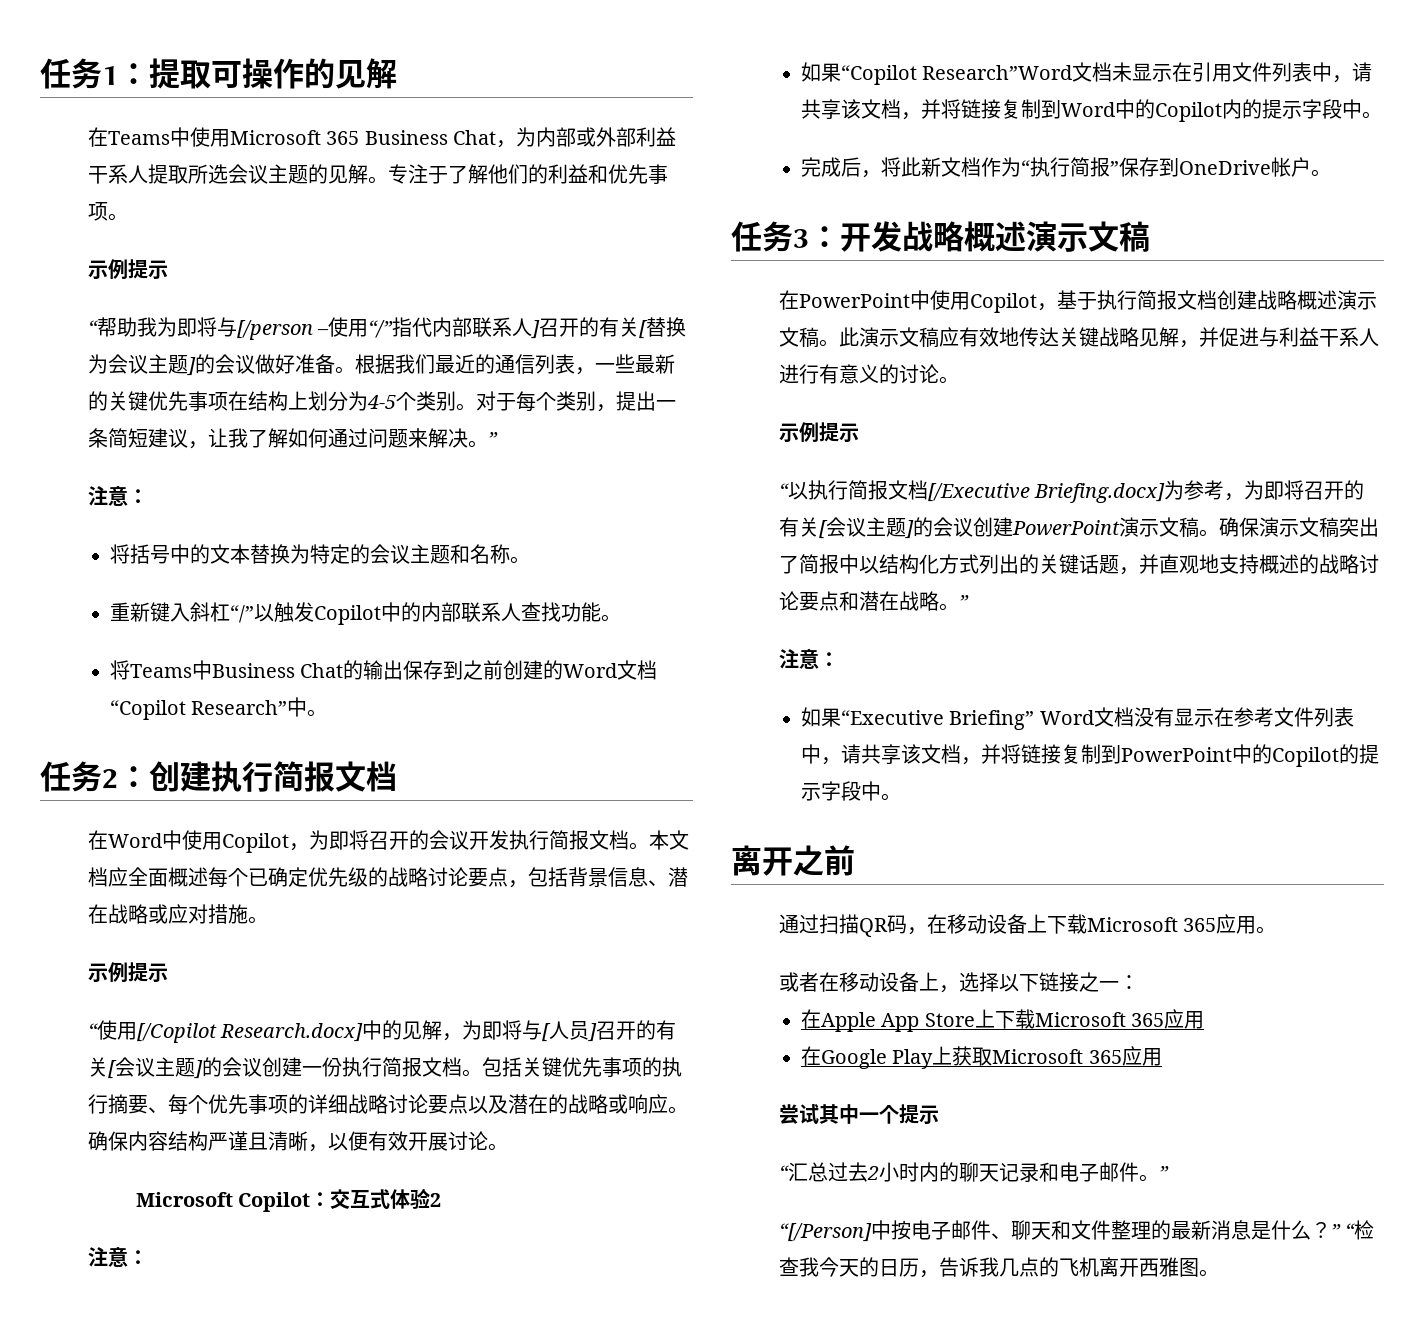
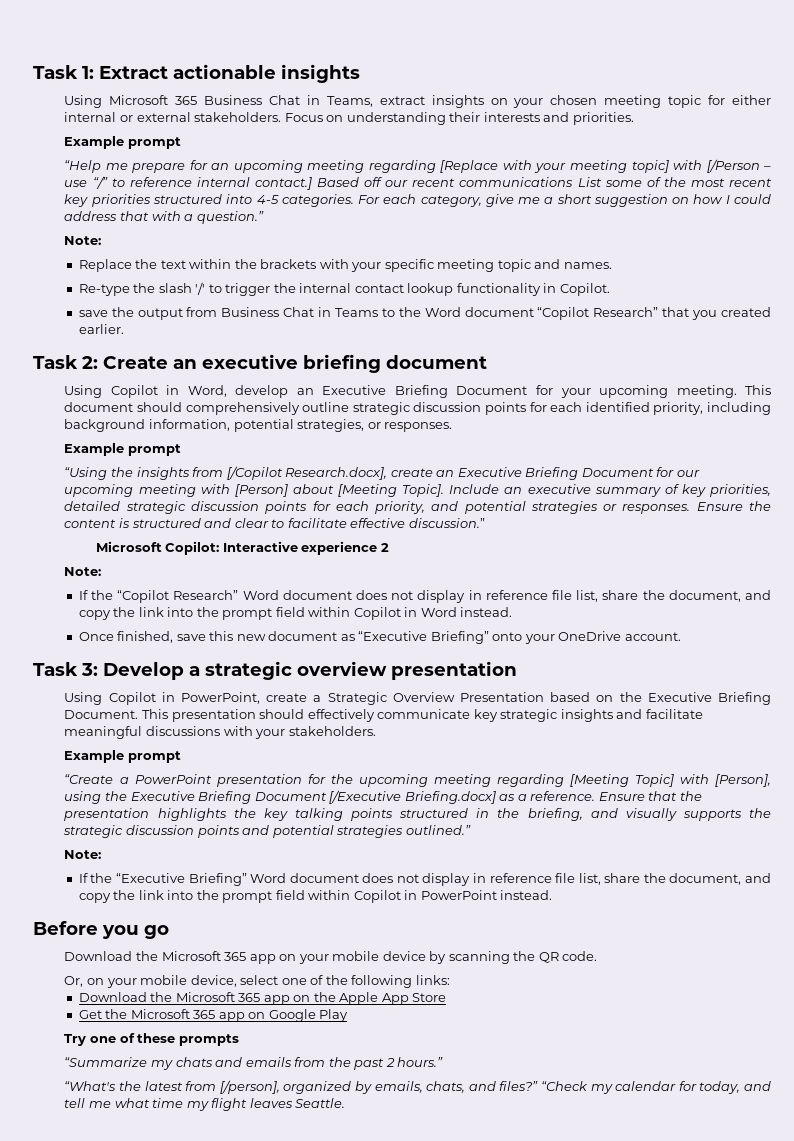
[40,58,397,89] [87,127,677,148] [87,164,668,184] [87,202,128,221] [87,259,168,279] [87,317,687,340] [87,354,675,376] [87,391,676,412] [87,428,498,449] [87,486,148,506] [109,544,530,564] [109,602,621,625] [109,660,658,680] [109,697,328,720] [40,761,397,792] [87,830,689,853] [87,867,688,888] [87,904,268,924] [87,962,168,982] [87,1020,677,1043] [87,1057,682,1079] [87,1094,688,1115] [87,1131,508,1152] [135,1188,442,1212] [87,1247,148,1267] [800,62,1373,85] [800,99,1382,122] [800,157,1331,178] [731,221,1150,252] [778,290,1377,313] [778,327,1379,348] [778,364,959,384] [778,422,859,442] [778,480,1365,503] [778,517,1379,539] [778,554,1379,575] [778,591,969,611] [778,649,839,669] [800,707,1354,730] [800,744,1379,767] [800,781,901,801] [731,845,855,876] [778,914,1277,937] [778,972,1139,993] [800,1009,1205,1032] [800,1046,1162,1069] [778,1104,939,1124] [778,1162,1169,1182] [778,1220,1375,1242] [778,1257,1219,1278] 任务1：提取可操作的见解 // 在Teams中使用Microsoft 365 Business Chat，为内部或外部利益干系人提取所选会议主题的见解。专注于了解他们的利益和优先事项。 // 示例提示 // “帮助我为即将与[/person –使用“/”指代内部联系人]召开的有关[替换为会议主题]的会议做好准备。根据我们最近的通信列表，一些最新的关键优先事项在结构上划分为4-5个类别。对于每个类别，提出一条简短建议，让我了解如何通过问题来解决。” // 注意： // 将括号中的文本替换为特定的会议主题和名称。 // 重新键入斜杠“/”以触发Copilot中的内部联系人查找功能。 // 将Teams中Business Chat的输出保存到之前创建的Word文档“Copilot Research”中。 // 任务2：创建执行简报文档 // 在Word中使用Copilot，为即将召开的会议开发执行简报文档。本文档应全面概述每个已确定优先级的战略讨论要点，包括背景信息、潜在战略或应对措施。 // 示例提示 // “使用[/Copilot Research.docx]中的见解，为即将与[人员]召开的有关[会议主题]的会议创建一份执行简报文档。包括关键优先事项的执行摘要、每个优先事项的详细战略讨论要点以及潜在的战略或响应。确保内容结构严谨且清晰，以便有效开展讨论。 // Microsoft Copilot：交互式体验2 // 注意： // 如果“Copilot Research”Word文档未显示在引用文件列表中，请共享该文档，并将链接复制到Word中的Copilot内的提示字段中。 // 完成后，将此新文档作为“执行简报”保存到OneDrive帐户。 // 任务3：开发战略概述演示文稿 // 在PowerPoint中使用Copilot，基于执行简报文档创建战略概述演示文稿。此演示文稿应有效地传达关键战略见解，并促进与利益干系人进行有意义的讨论。 // 示例提示 // “以执行简报文档[/Executive Briefing.docx]为参考，为即将召开的有关[会议主题]的会议创建PowerPoint演示文稿。确保演示文稿突出了简报中以结构化方式列出的关键话题，并直观地支持概述的战略讨论要点和潜在战略。” // 注意： // 如果“Executive Briefing” Word文档没有显示在参考文件列表中，请共享该文档，并将链接复制到PowerPoint中的Copilot的提示字段中。 // 离开之前 // 通过扫描QR码，在移动设备上下载Microsoft 365应用。 // 或者在移动设备上，选择以下链接之一： // 在Apple App Store上下载Microsoft 365应用 // 在Google Play上获取Microsoft 365应用 // 尝试其中一个提示 // “汇总过去2小时内的聊天记录和电子邮件。” // “[/Person]中按电子邮件、聊天和文件整理的最新消息是什么？” “检查我今天的日历，告诉我几点的飞机离开西雅图。 -> [33,64,360,83] [64,95,771,108] [64,112,634,125] [64,136,181,149] [64,159,771,173] [64,176,773,190] [64,194,771,207] [64,211,264,224] [64,236,102,245] [78,259,612,272] [78,282,610,296] [78,307,771,320] [78,324,124,334] [33,354,487,373] [64,385,772,398] [64,402,772,415] [64,419,453,432] [64,443,181,456] [64,466,700,480] [64,484,772,497] [64,501,771,514] [64,518,485,528] [95,541,389,555] [64,567,102,576] [78,590,771,603] [78,607,513,620] [78,631,681,644] [33,661,517,680] [64,692,771,705] [64,709,703,722] [64,726,376,739] [64,750,181,763] [64,774,772,787] [64,790,702,804] [64,808,772,821] [63,825,471,838] [64,850,102,859] [78,873,771,886] [78,890,553,903] [33,921,169,939] [64,951,598,964] [64,975,450,988] [78,992,447,1005] [78,1009,349,1022] [64,1033,239,1046] [64,1057,444,1070] [64,1080,772,1094] [64,1098,346,1111] Task 1: Extract actionable insights // Using Microsoft 365 Business Chat in Teams, extract insights on your chosen meeting topic for either internal or external stakeholders. Focus on understanding their interests and priorities. // Example prompt // “Help me prepare for an upcoming meeting regarding [Replace with your meeting topic] with [/Person – use “/” to reference internal contact.] Based off our recent communications List some of the most recent key priorities structured into 4-5 categories. For each category, give me a short suggestion on how I could address that with a question.” // Note: // Replace the text within the brackets with your specific meeting topic and names. // Re-type the slash '/' to trigger the internal contact lookup functionality in Copilot. // save the output from Business Chat in Teams to the Word document “Copilot Research” that you created earlier. // Task 2: Create an executive briefing document // Using Copilot in Word, develop an Executive Briefing Document for your upcoming meeting. This document should comprehensively outline strategic discussion points for each identified priority, including background information, potential strategies, or responses. // Example prompt // “Using the insights from [/Copilot Research.docx], create an Executive Briefing Document for our upcoming meeting with [Person] about [Meeting Topic]. Include an executive summary of key priorities, detailed strategic discussion points for each priority, and potential strategies or responses. Ensure the content is structured and clear to facilitate effective discussion.” // Microsoft Copilot: Interactive experience 2 // Note: // If the “Copilot Research” Word document does not display in reference file list, share the document, and copy the link into the prompt field within Copilot in Word instead. // Once finished, save this new document as “Executive Briefing” onto your OneDrive account. // Task 3: Develop a strategic overview presentation // Using Copilot in PowerPoint, create a Strategic Overview Presentation based on the Executive Briefing Document. This presentation should effectively communicate key strategic insights and facilitate meaningful discussions with your stakeholders. // Example prompt // “Create a PowerPoint presentation for the upcoming meeting regarding [Meeting Topic] with [Person], using the Executive Briefing Document [/Executive Briefing.docx] as a reference. Ensure that the presentation highlights the key talking points structured in the briefing, and visually supports the strategic discussion points and potential strategies outlined.” // Note: // If the “Executive Briefing” Word document does not display in reference file list, share the document, and copy the link into the prompt field within Copilot in PowerPoint instead. // Before you go // Download the Microsoft 365 app on your mobile device by scanning the QR code. // Or, on your mobile device, select one of the following links: // Download the Microsoft 365 app on the Apple App Store // Get the Microsoft 365 app on Google Play // Try one of these prompts // “Summarize my chats and emails from the past 2 hours.” // “What's the latest from [/person], organized by emails, chats, and files?” “Check my calendar for today, and tell me what time my flight leaves Seattle.

